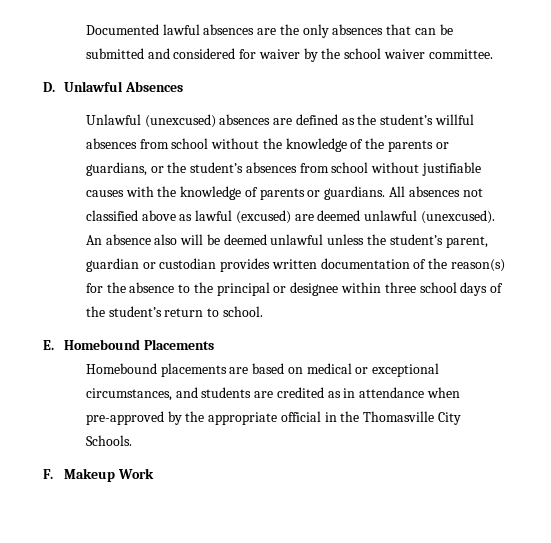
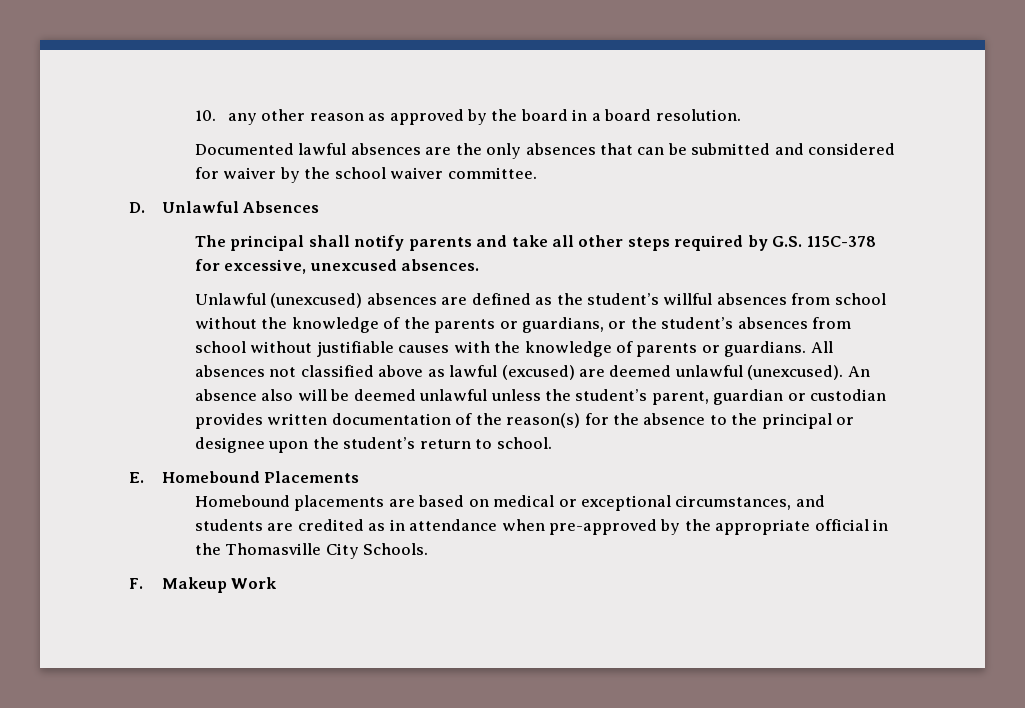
(85, 29) none -> [194,109,741,125] 10. any other reason as approved by the board in a board resolution. //
(184, 86) none -> [194,235,876,251] [194,259,480,274] // The principal shall notify parents and take all other steps required by G.S. 115C-378 for excessive, unexcused absences.
[341,282,504,296] within three school days of -> [268,441,309,453] upon

